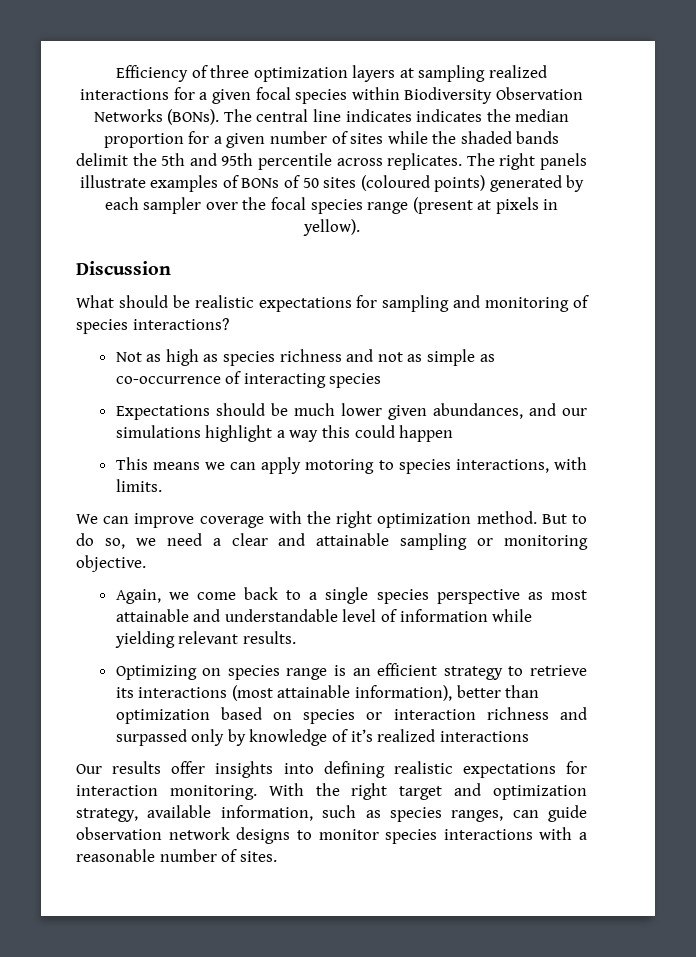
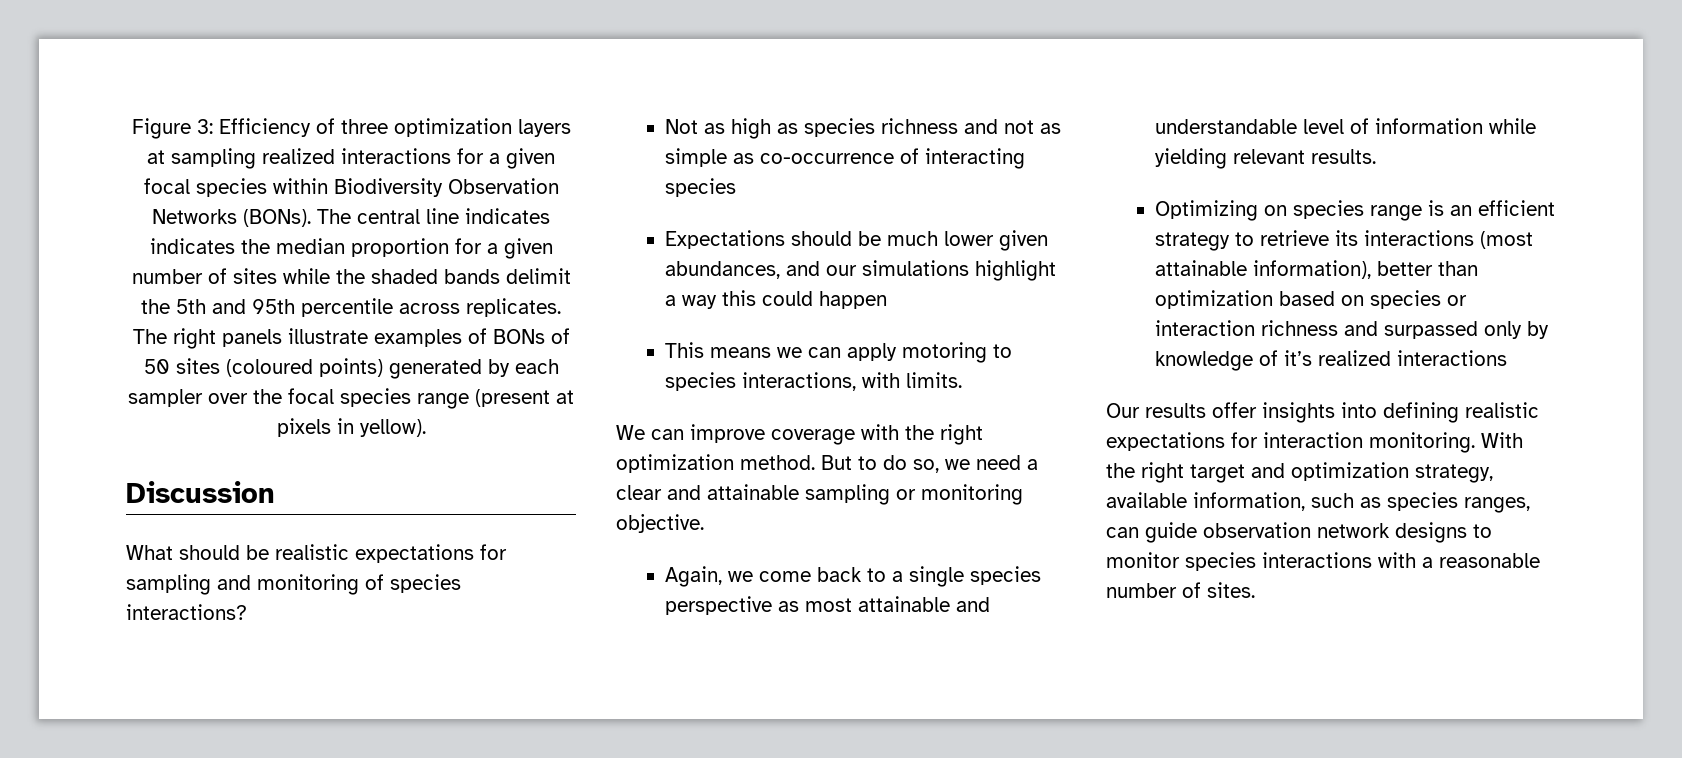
(115, 73) none -> [131,118,213,139] Figure 3:

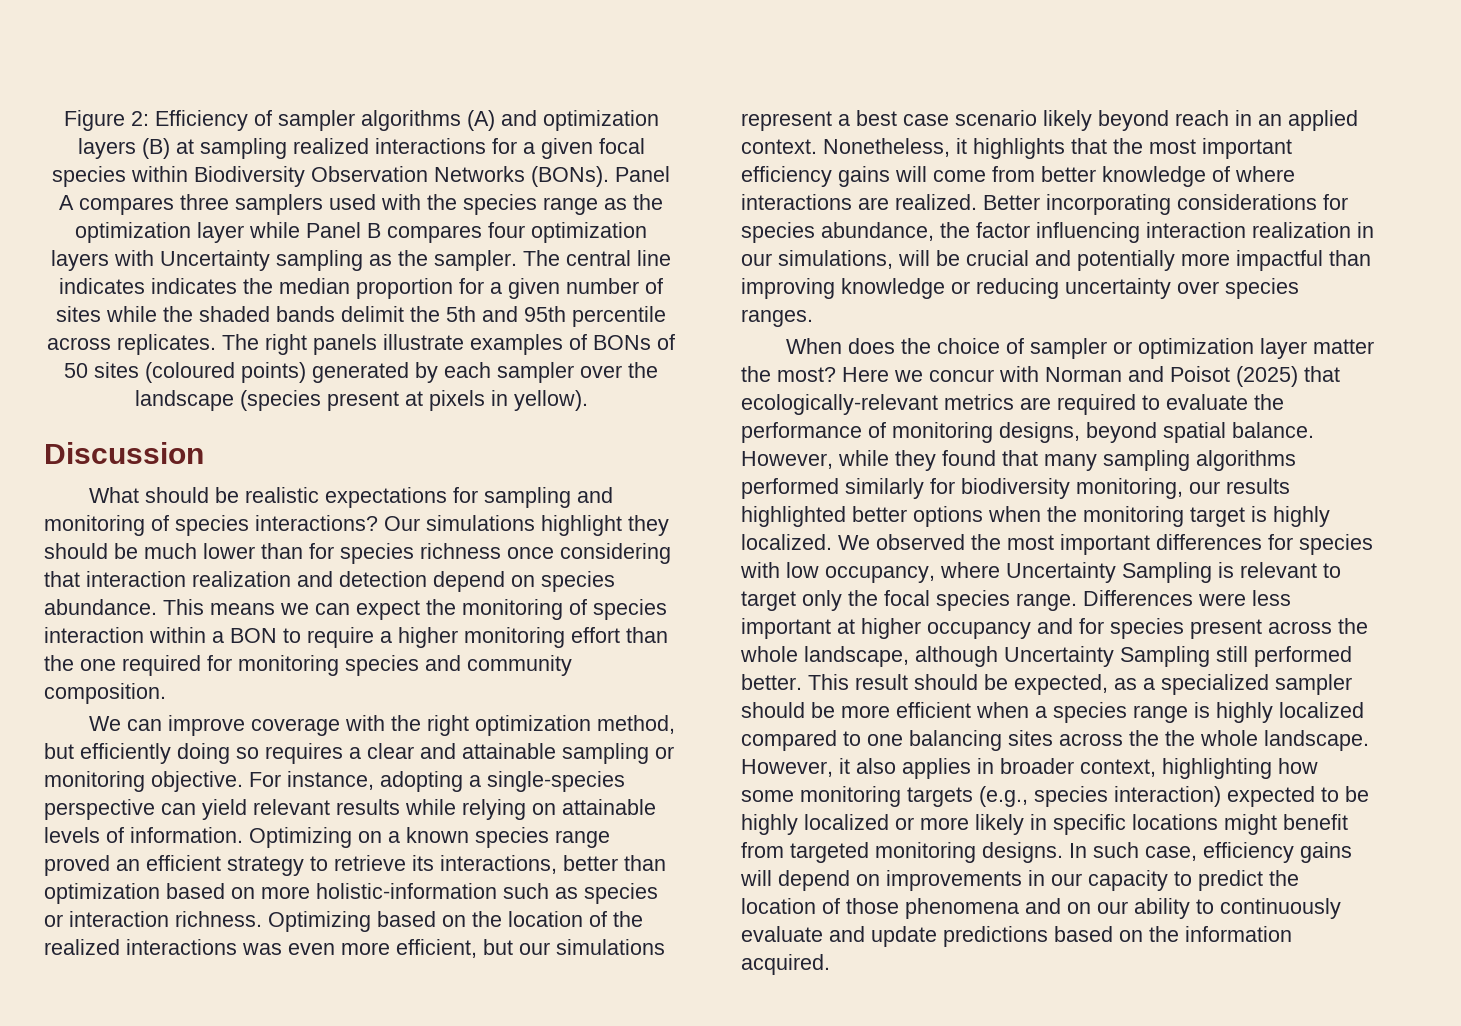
[196,119,213,134] 3: -> [130,111,149,126] 2:
[340,118,571,137] three optimization layers -> [277,110,659,131] [77,138,170,159] sampler algorithms (A) and optimization layers (B)
(311, 218) none -> [615,166,670,182] [59,194,663,215] [75,222,647,243] [51,250,517,271] Panel A compares three samplers used with the species range as the optimization layer while Panel B compares four optimization layers with Uncertainty sampling as the sampler.
[288,388,550,409] focal species range (present -> [134,390,399,411] landscape (species present
[665,118,1062,139] [665,148,1026,169] [665,178,737,197] [665,230,1049,251] [665,260,1057,281] [665,290,888,309] [665,342,1013,363] [665,372,963,391] // Not as high as species richness and not as simple as co-occurrence of interacting species // Expectations should be much lower given abundances, and our simulations highlight a way this could happen // This means we can apply motoring to species interactions, with limits. -> [384,515,669,536] [44,543,671,564] [44,571,615,592] [44,599,667,620] [44,627,668,648] [44,655,572,676] [44,683,166,704] Our simulations highlight they should be much lower than for species richness once considering that interaction realization and detection depend on species abundance. This means we can expect the monitoring of species interaction within a BON to require a higher monitoring effort than the one required for monitoring species and community composition.
[740,455,1021,473] method. But to do so, we need -> [597,715,676,734] [44,743,343,764] method, but efficiently doing so requires
[665,566,1042,587] [665,596,991,615] [1155,118,1537,134] [1155,148,1377,169] [1155,200,1445,221] // Again, we come back to a single species perspective as most attainable and understandable level of information while yielding relevant results. // Optimizing on species range is -> [249,771,625,792] [44,799,656,820] [44,827,610,848] [44,855,110,876] For instance, adopting a single-species perspective can yield relevant results while relying on attainable levels of information. Optimizing on a known species range proved
[1364,230,1534,249] [1155,260,1372,279] interactions (most attainable information), -> [440,855,557,874] interactions,
[1370,290,1468,309] [1155,320,1550,339] [1155,350,1508,371] [1106,402,1539,423] [1106,432,1523,453] [1106,462,1493,483] [1106,492,1530,513] [1106,522,1492,543] [1106,552,1540,571] [1106,582,1255,598] species or interaction richness and surpassed only by knowledge of it’s realized interactions // Our results offer insights into defining realistic expectations for interaction monitoring. With the right target and optimization strategy, available information, such as species ranges, can guide observation network designs to monitor species interactions with a reasonable number of sites. -> [261,883,658,904] [44,911,643,932] [44,939,665,958] [741,110,1358,131] [741,138,1292,159] [741,166,1295,187] [741,194,1348,215] [741,222,1374,243] [741,250,1371,271] [741,278,1299,299] [741,309,813,327] [786,338,1375,359] [741,366,1340,387] [741,394,1284,415] [741,422,1314,443] [741,450,1296,471] [741,478,1290,499] [741,506,1330,527] [741,534,1373,555] [740,562,1341,583] [741,590,1291,611] [741,618,1368,639] [740,646,1352,667] [741,674,1352,695] [741,702,1364,723] [741,730,1369,751] [741,758,1318,779] [741,786,1369,807] [741,814,1348,835] [741,842,1352,863] [740,870,1299,891] [741,898,1341,919] [741,926,1292,947] [741,954,830,975] more holistic-information such as species or interaction richness. Optimizing based on the location of the realized interactions was even more efficient, but our simulations represent a best case scenario likely beyond reach in an applied context. Nonetheless, it highlights that the most important efficiency gains will come from better knowledge of where interactions are realized. Better incorporating considerations for species abundance, the factor influencing interaction realization in our simulations, will be crucial and potentially more impactful than improving knowledge or reducing uncertainty over species ranges. // When does the choice of sampler or optimization layer matter the most? Here we concur with Norman and Poisot (2025) that ecologically-relevant metrics are required to evaluate the performance of monitoring designs, beyond spatial balance. However, while they found that many sampling algorithms performed similarly for biodiversity monitoring, our results highlighted better options when the monitoring target is highly localized. We observed the most important differences for species with low occupancy, where Uncertainty Sampling is relevant to target only the focal species range. Differences were less important at higher occupancy and for species present across the whole landscape, although Uncertainty Sampling still performed better. This result should be expected, as a specialized sampler should be more efficient when a species range is highly localized compared to one balancing sites across the the whole landscape. However, it also applies in broader context, highlighting how some monitoring targets (e.g., species interaction) expected to be highly localized or more likely in specific locations might benefit from targeted monitoring designs. In such case, efficiency gains will depend on improvements in our capacity to predict the location of those phenomena and on our ability to continuously evaluate and update predictions based on the information acquired.

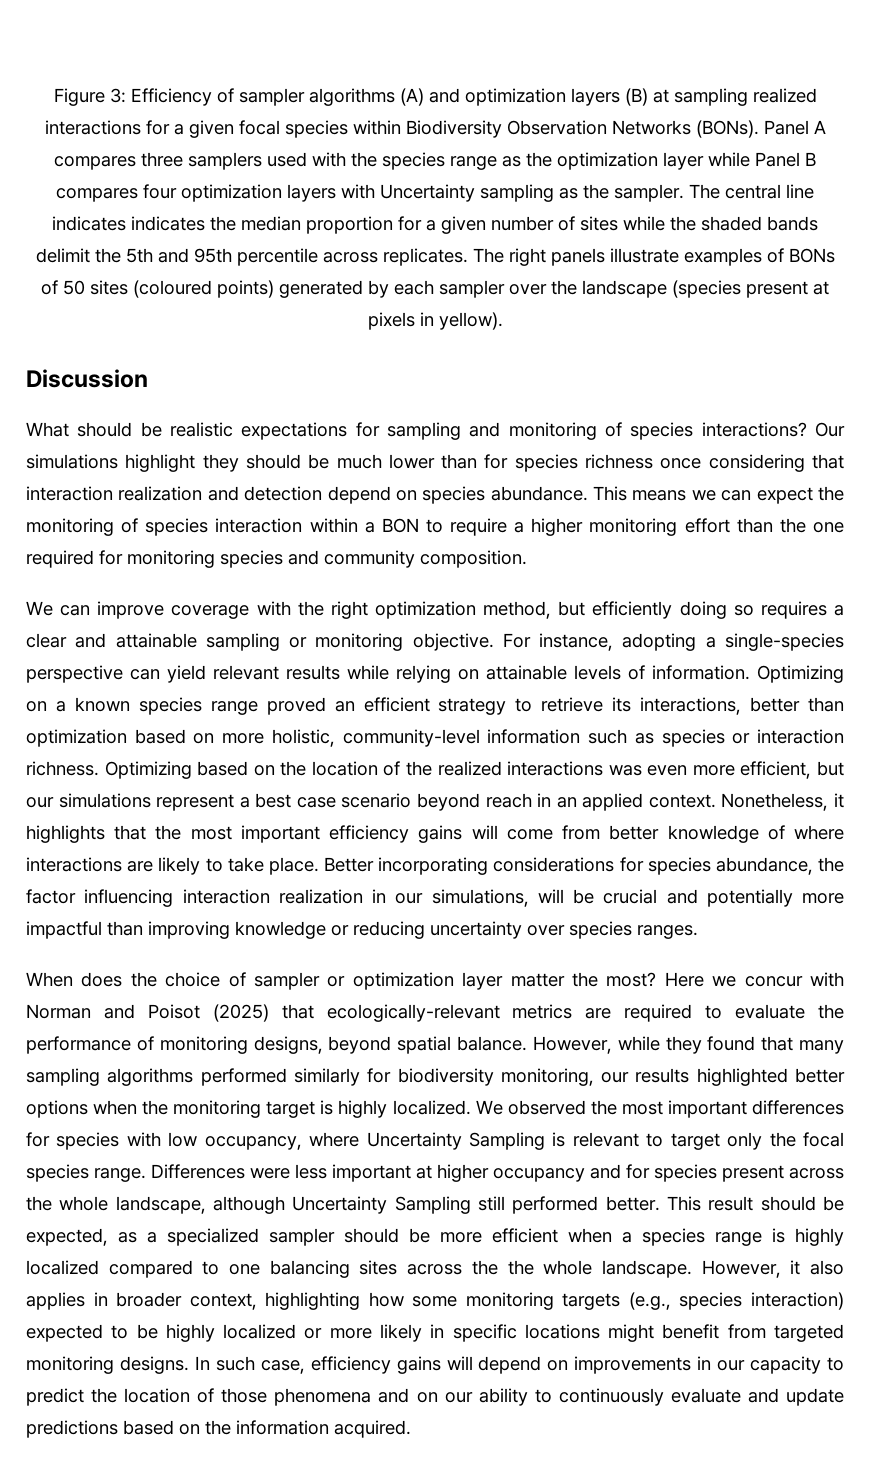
[130,111,149,126] 2: -> [109,88,126,103] 3:
[316,883,497,899] holistic-information -> [271,729,581,747] holistic, community-level information
[1043,110,1092,131] likely -> (412, 800) none
[895,194,977,210] realized. -> [158,857,319,875] likely to take place.

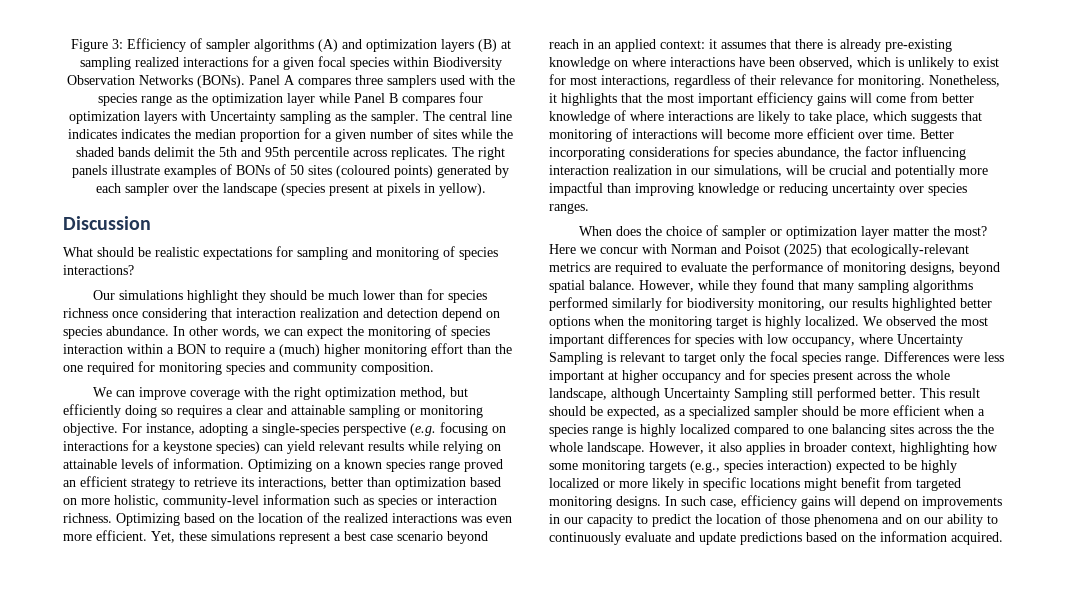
(807, 429) none -> (134, 270) //
[593,486,687,501] This means -> [173,326,260,338] In other words,
(525, 527) none -> [279,344,320,357] (much)
(123, 674) none -> [410,422,506,436] [63,440,260,454] (e.g. focusing on interactions for a keystone species)
[740,761,844,779] [26,797,54,808] efficient, but our -> [96,530,207,543] efficient. Yet, these
[648,794,716,808] context. -> [660,39,952,52] [549,57,999,70] [549,74,925,88] context: it assumes that there is already pre-existing knowledge on where interactions have been observed, which is unlikely to exist for most interactions, regardless of their relevance for monitoring.
[268,857,319,875] place. -> [836,111,982,124] [549,128,916,142] place, which suggests that monitoring of interactions will become more efficient over time.

